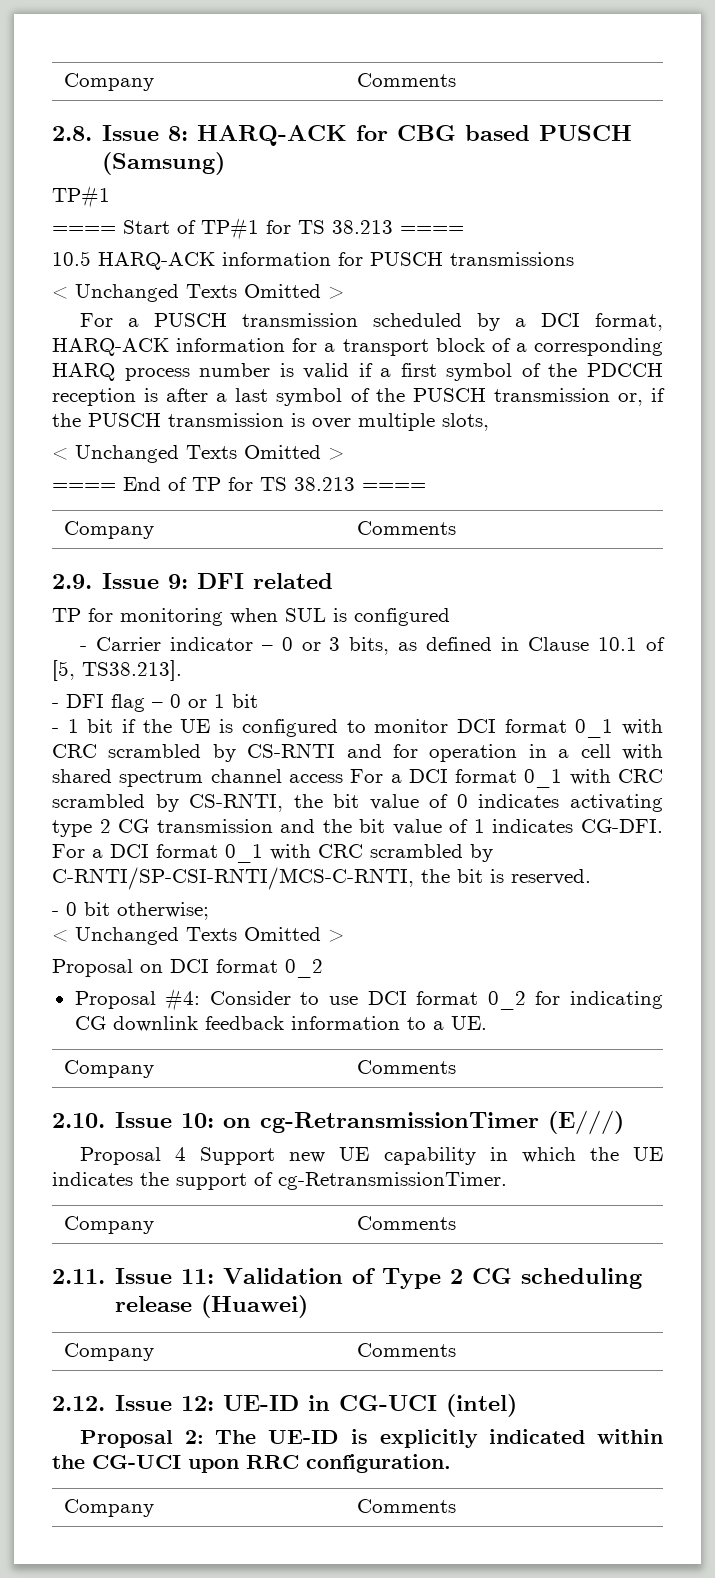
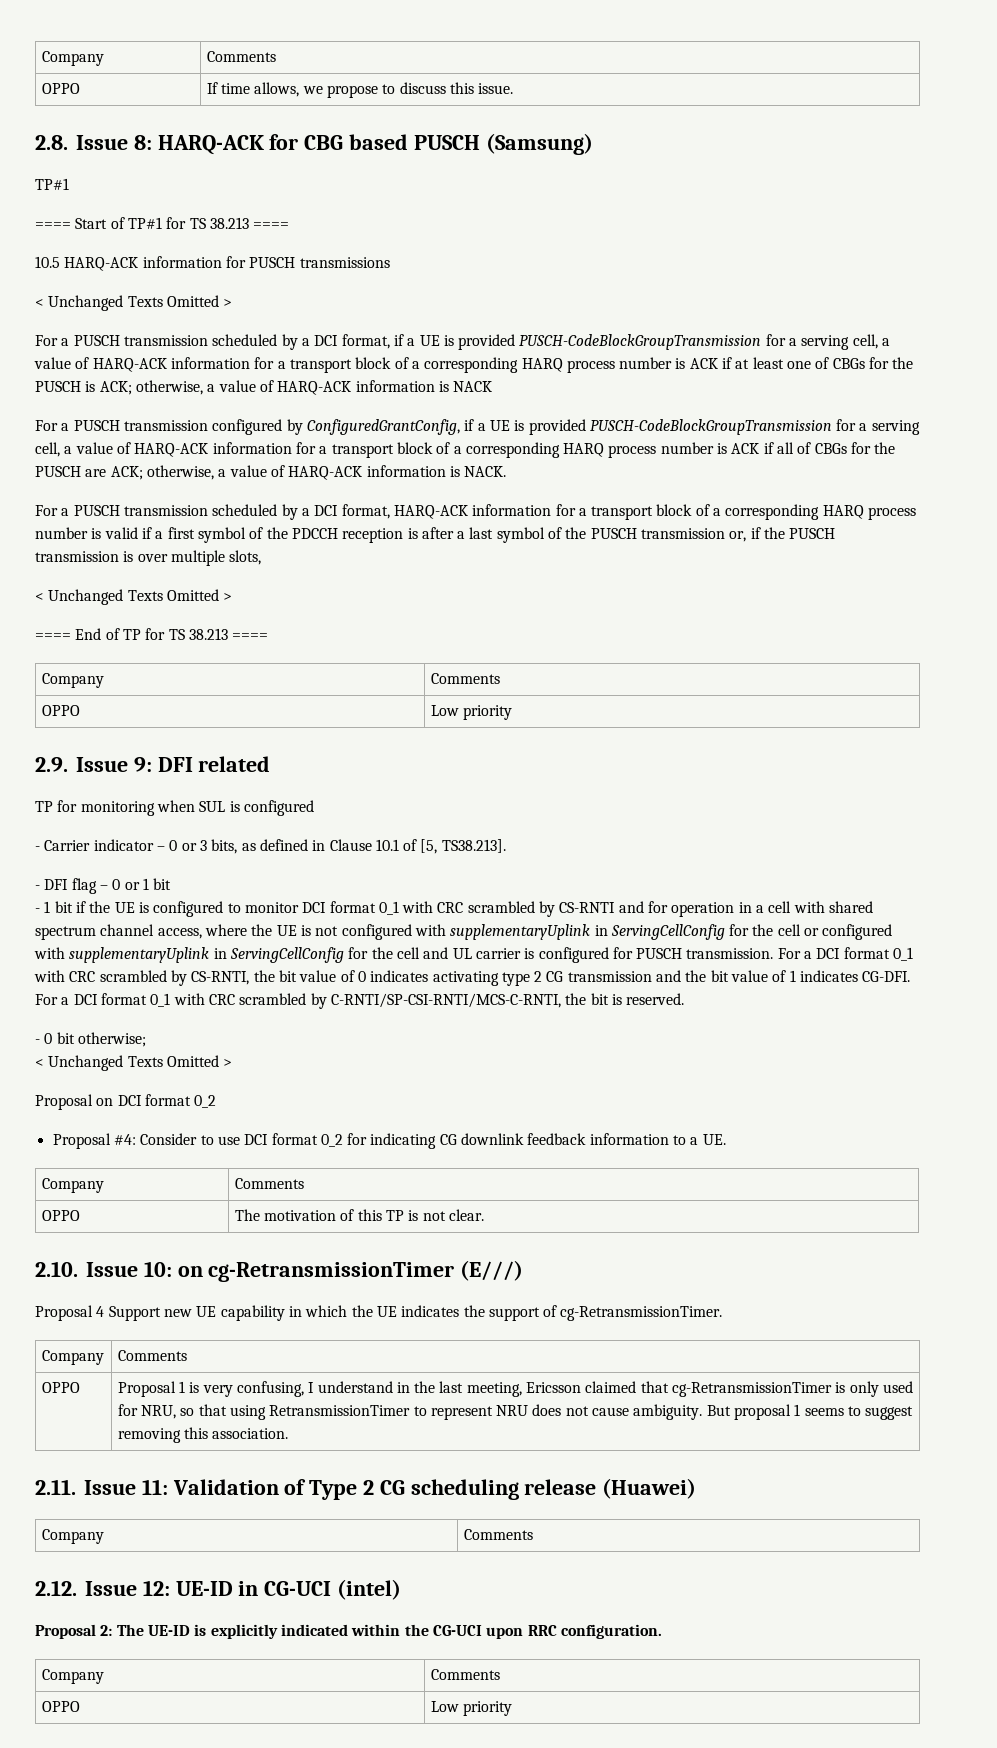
[63,73,154,91] [356,73,456,87] Company | Comments -> [41,51,104,66] [206,51,276,62] [41,83,80,94] [206,82,514,98] Company | Comments // OPPO | If time allows, we propose to discuss this issue.
(344, 292) none -> [35,334,891,350] [34,357,914,373] [35,380,493,395] [35,419,920,435] [35,442,896,458] [35,465,507,480] // For a PUSCH transmission scheduled by a DCI format, if a UE is provided PUSCH-CodeBlockGroupTransmission for a serving cell, a value of HARQ-ACK information for a transport block of a corresponding HARQ process number is ACK if at least one of CBGs for the PUSCH is ACK; otherwise, a value of HARQ-ACK information is NACK // For a PUSCH transmission configured by ConfiguredGrantConfig, if a UE is provided PUSCH-CodeBlockGroupTransmission for a serving cell, a value of HARQ-ACK information for a transport block of a corresponding HARQ process number is ACK if all of CBGs for the PUSCH are ACK; otherwise, a value of HARQ-ACK information is NACK.
(456, 528) none -> [41,705,80,716] [430,705,512,720] // OPPO | Low priority
[288,774,343,783] access -> [157,924,893,940] [34,947,774,963] access, where the UE is not configured with supplementaryUplink in ServingCellConfig for the cell or configured with supplementaryUplink in ServingCellConfig for the cell and UL carrier is configured for PUSCH transmission.
(456, 1067) none -> [41,1210,80,1221] [234,1209,484,1221] // OPPO | The motivation of this TP is not clear.
(456, 1223) none -> [41,1382,80,1393] [117,1381,914,1397] [117,1404,914,1420] [117,1427,289,1443] // OPPO | Proposal 1 is very confusing, I understand in the last meeting, Ericsson claimed that cg-RetransmissionTimer is only used for NRU, so that using RetransmissionTimer to represent NRU does not cause ambiguity. But proposal 1 seems to suggest removing this association.
(456, 1506) none -> [41,1701,80,1712] [430,1701,512,1716] // OPPO | Low priority

